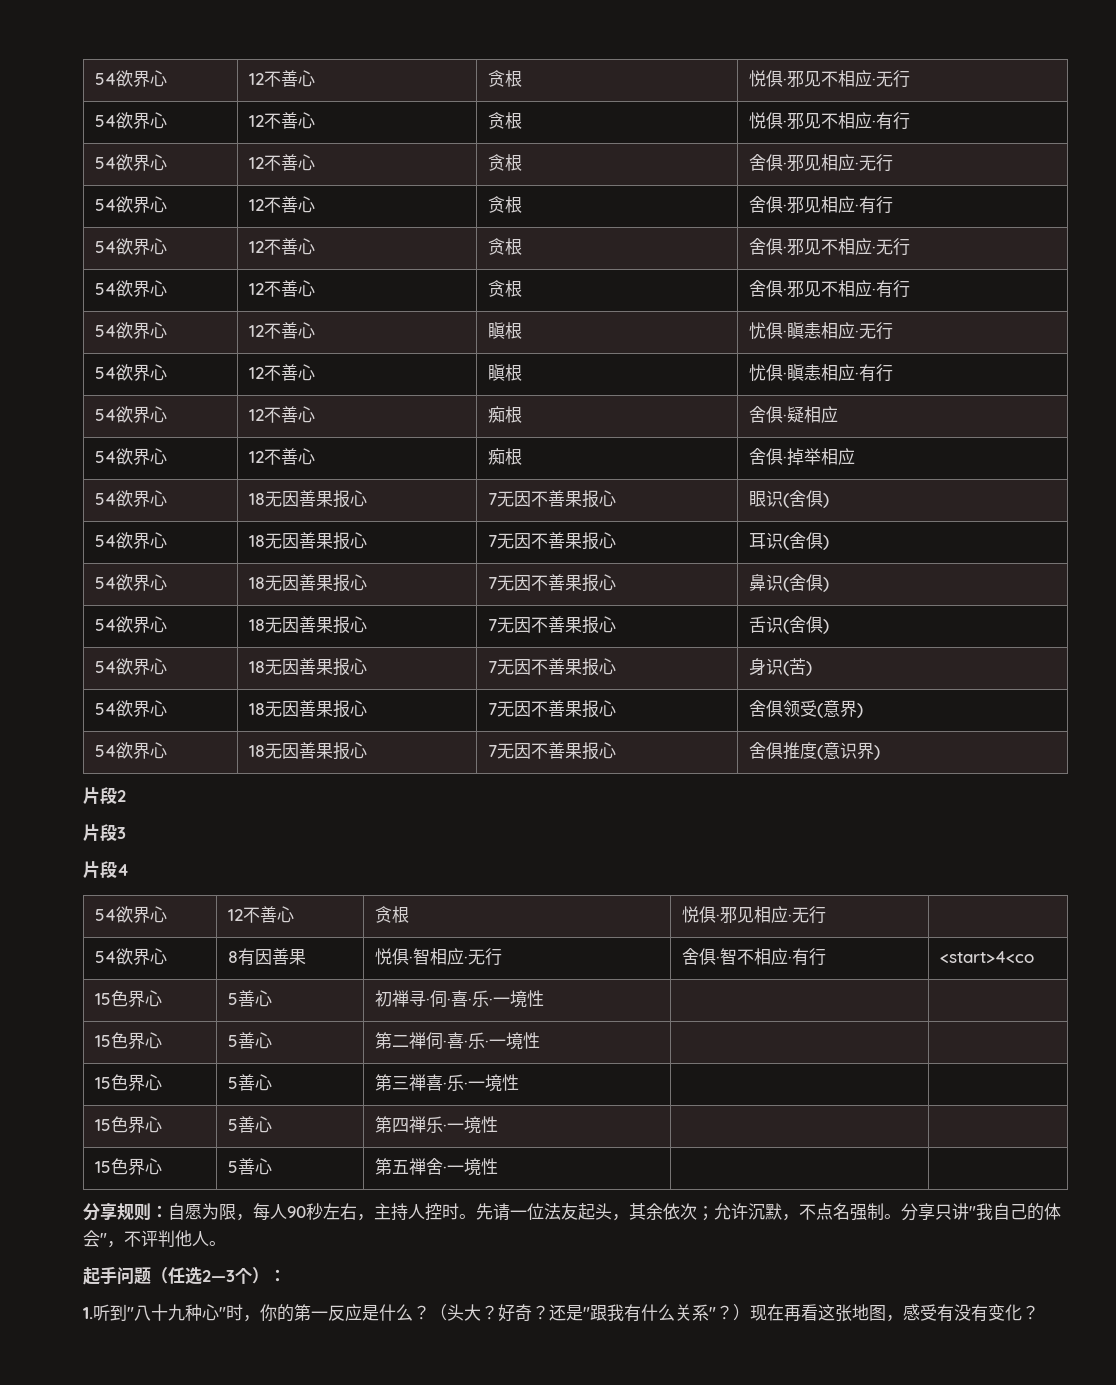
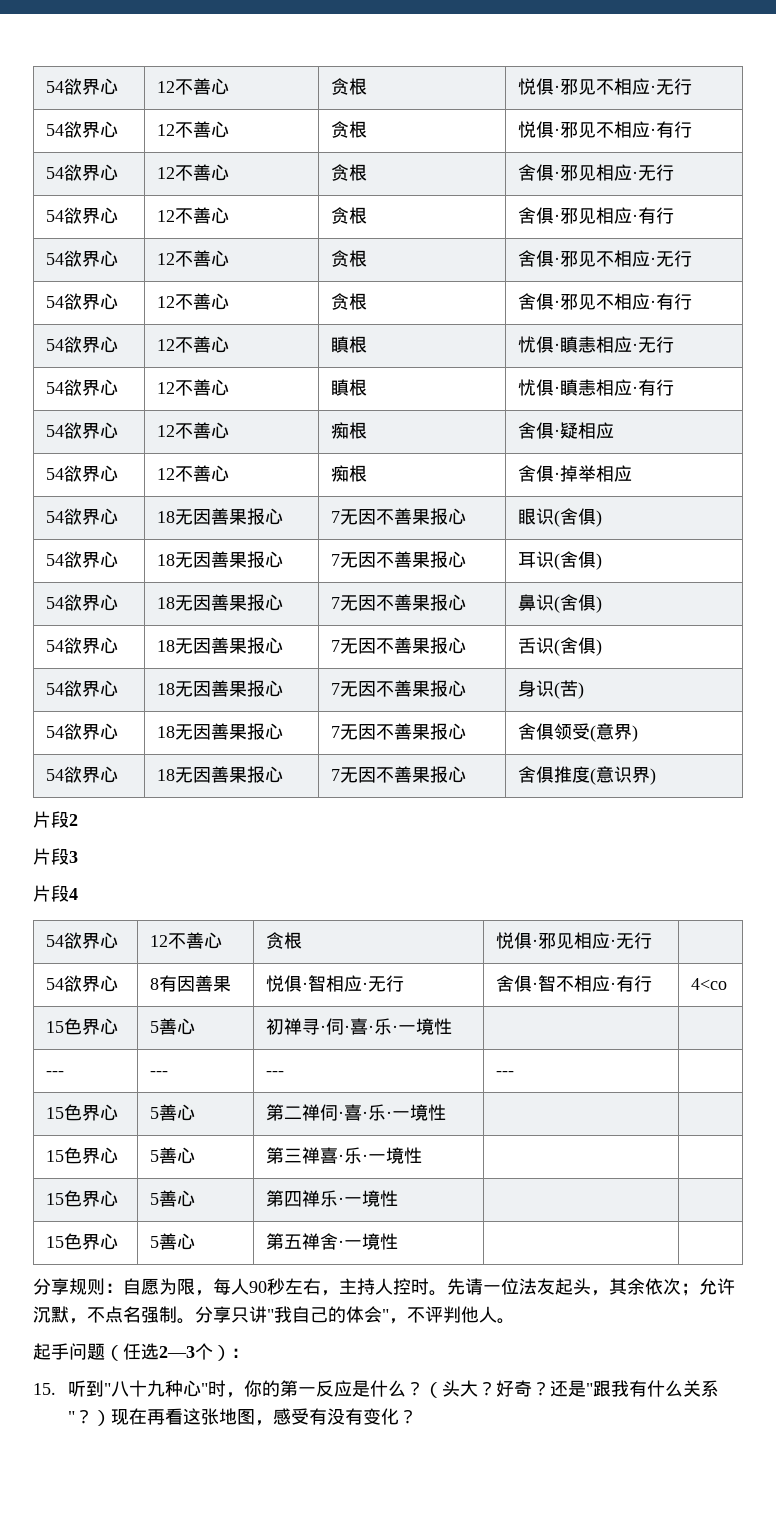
[940,951,1035,963] <start>4<co -> [691,978,728,990] 4<co
(545, 998) none -> [46,1071,65,1076] [150,1071,169,1076] [266,1071,285,1076] [496,1071,515,1076] // --- | --- | --- | --- |
[83,1307,93,1319] 1. -> [33,1383,56,1395] 15.

